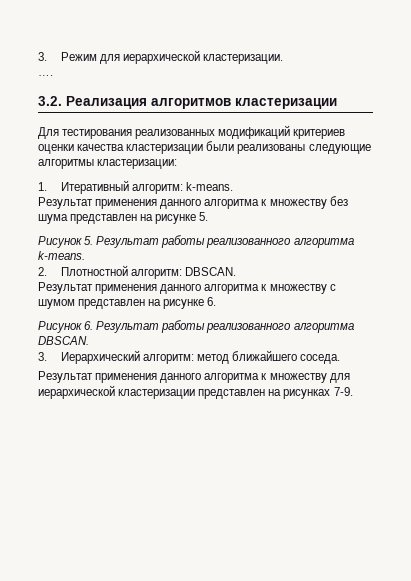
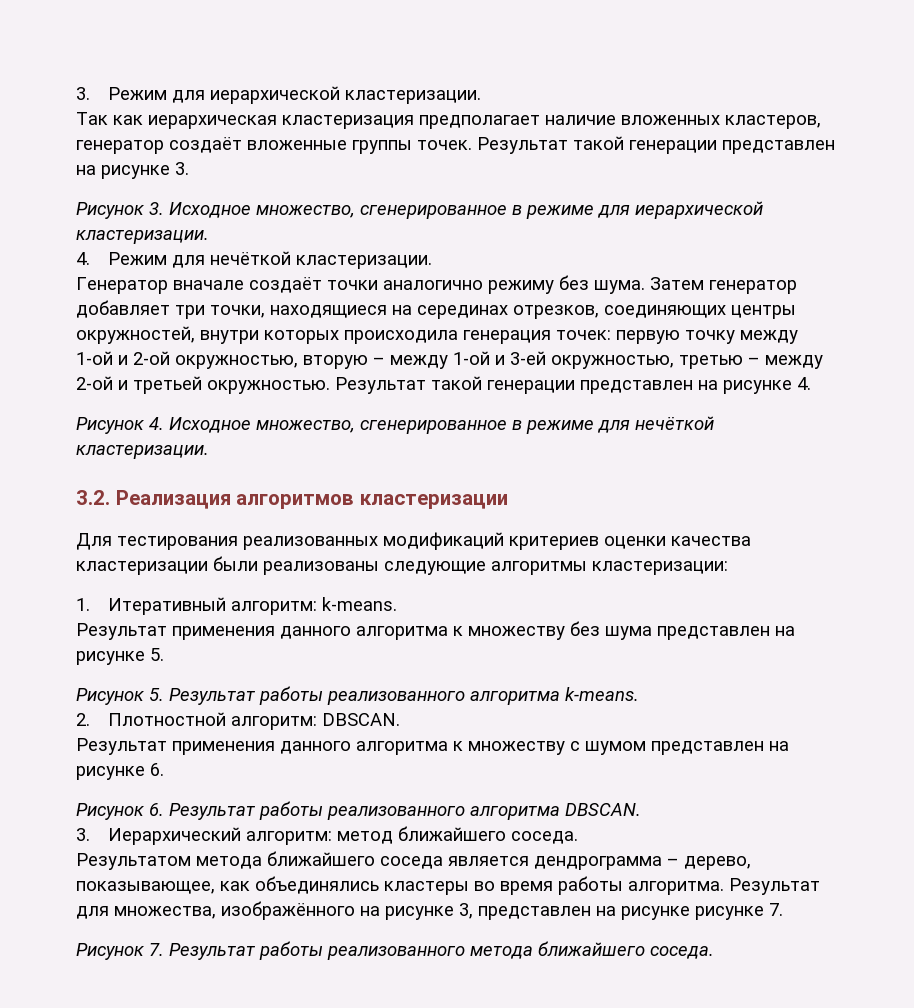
[38,75,53,76] …. -> [76,112,821,129] [76,136,835,154] [76,162,189,179] [76,201,763,219] [76,230,209,244] [76,251,432,269] [76,275,797,294] [76,300,796,319] [76,326,798,344] [76,351,823,369] [76,376,811,394] [76,416,714,434] [76,445,209,459] Так как иерархическая кластеризация предполагает наличие вложенных кластеров, генератор создаёт вложенные группы точек. Результат такой генерации представлен на рисунке 3. // Рисунок 3. Исходное множество, сгенерированное в режиме для иерархической кластеризации. // 4. Режим для нечёткой кластеризации. // Генератор вначале создаёт точки аналогично режиму без шума. Затем генератор добавляет три точки, находящиеся на серединах отрезков, соединяющих центры окружностей, внутри которых происходила генерация точек: первую точку между 1-ой и 2-ой окружностью, вторую – между 1-ой и 3-ей окружностью, третью – между 2-ой и третьей окружностью. Результат такой генерации представлен на рисунке 4. // Рисунок 4. Исходное множество, сгенерированное в режиме для нечёткой кластеризации.
[38,371,350,383] [38,385,353,399] Результат применения данного алгоритма к множеству для иерархической кластеризации представлен на рисунках 7-9. -> [76,851,751,870] [76,876,820,895] [76,901,783,920] [76,941,714,960] Результатом метода ближайшего соседа является дендрограмма – дерево, показывающее, как объединялись кластеры во время работы алгоритма. Результат для множества, изображённого на рисунке 3, представлен на рисунке рисунке 7. // Рисунок 7. Результат работы реализованного метода ближайшего соседа.

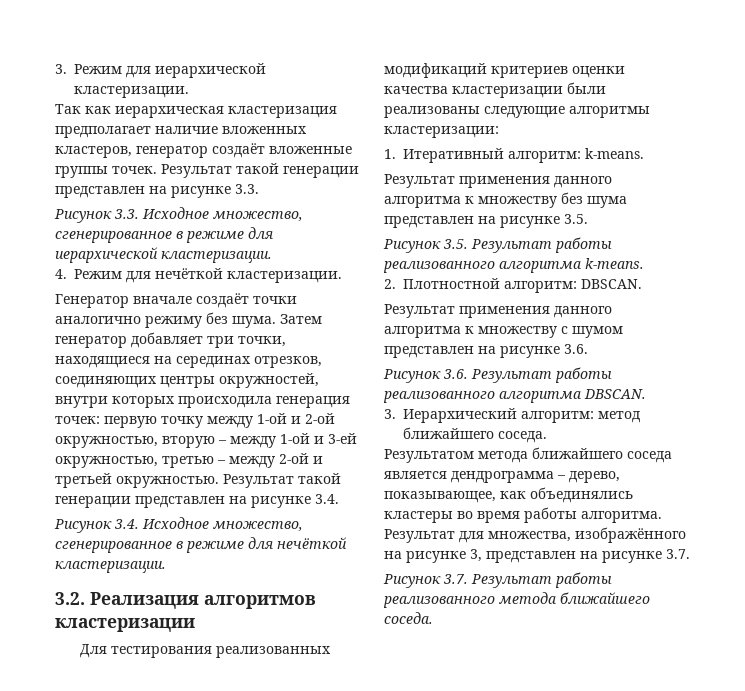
[175,162,189,175] [76,202,164,219] 3. // Рисунок 3. -> [235,184,259,194] [54,209,139,223] 3.3. // Рисунок 3.3.
[797,377,811,390] [76,417,164,434] 4. // Рисунок 4. -> [315,494,339,504] [54,519,139,533] 3.4. // Рисунок 3.4.
[150,648,164,661] [76,688,164,705] 5. // Рисунок 5. -> [564,214,588,224] [383,239,468,253] 3.5. // Рисунок 3.5.
[150,763,164,776] [76,803,164,820] 6. // Рисунок 6. -> [564,344,588,354] [383,369,468,383] 3.6. // Рисунок 3.6.
[695,903,783,920] [76,943,164,960] рисунке 7. // Рисунок 7. -> [666,549,690,559] [383,574,468,588] 3.7. // Рисунок 3.7.

